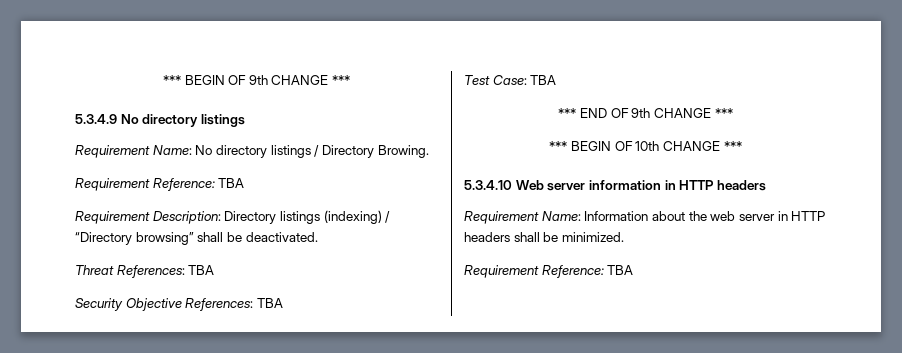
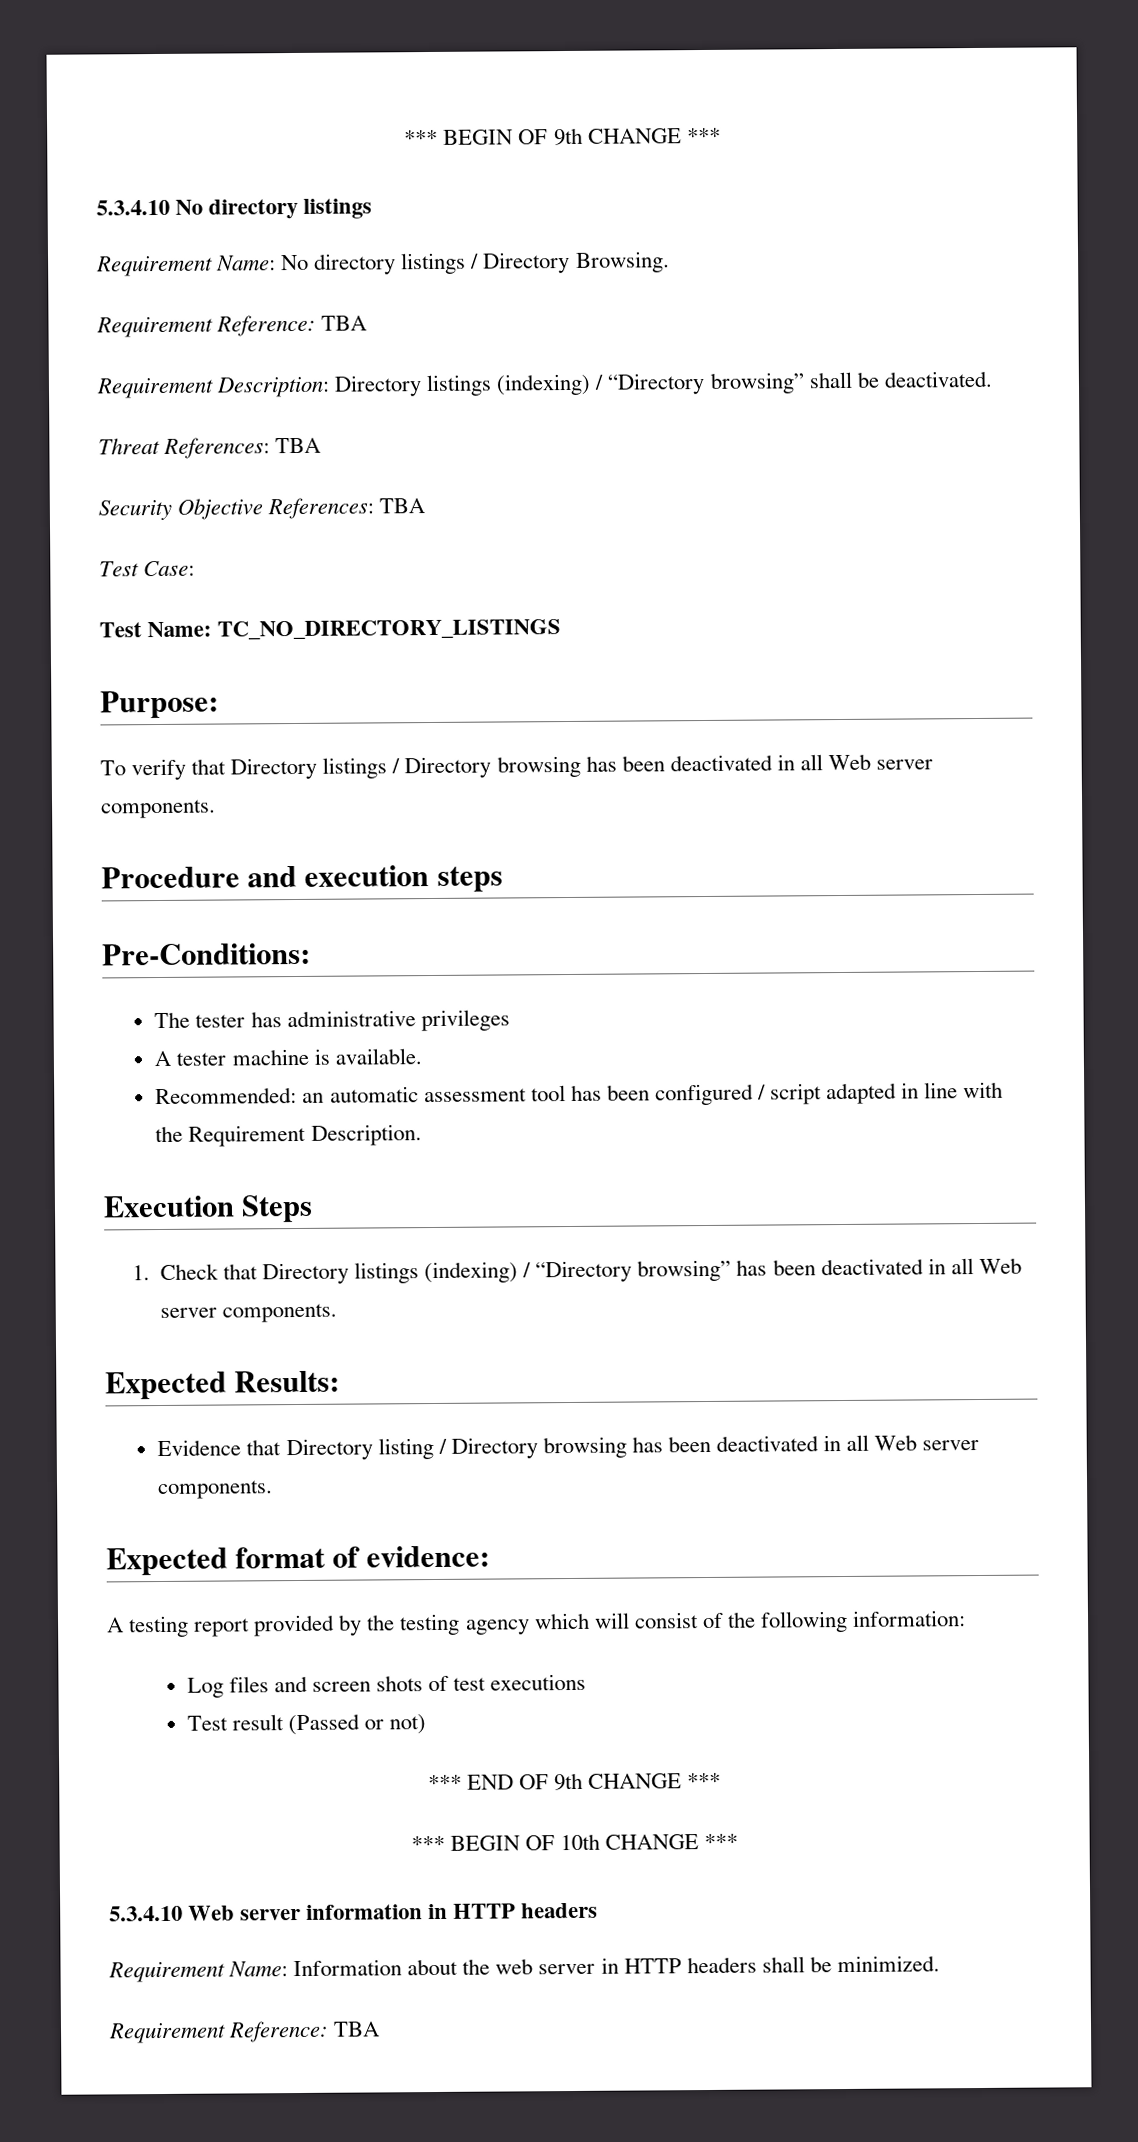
[75,114,117,124] 5.3.4.9 -> [96,199,170,216] 5.3.4.10
[377,145,429,158] Browing. -> [574,251,670,273] Browsing.
[530,75,557,85] TBA -> [99,619,562,640] [100,690,219,719] [100,753,934,781] [101,799,216,819] [101,865,503,892] [102,942,311,966] [154,1009,510,1032] [154,1048,422,1067] [155,1081,1004,1106] [155,1124,422,1147] [103,1194,314,1223] [131,1257,1022,1285] [159,1303,337,1323] [105,1370,341,1400] [157,1434,980,1461] [157,1480,274,1500] [106,1545,490,1576] [106,1610,967,1638] [186,1673,587,1698] [186,1713,427,1736] // Test Name: TC_NO_DIRECTORY_LISTINGS // Purpose: // To verify that Directory listings / Directory browsing has been deactivated in all Web server components. // Procedure and execution steps // Pre-Conditions: // The tester has administrative privileges // A tester machine is available. // Recommended: an automatic assessment tool has been configured / script adapted in line with the Requirement Description. // Execution Steps // 1. Check that Directory listings (indexing) / “Directory browsing” has been deactivated in all Web server components. // Expected Results: // Evidence that Directory listing / Directory browsing has been deactivated in all Web server components. // Expected format of evidence: // A testing report provided by the testing agency which will consist of the following information: // Log files and screen shots of test executions // Test result (Passed or not)

